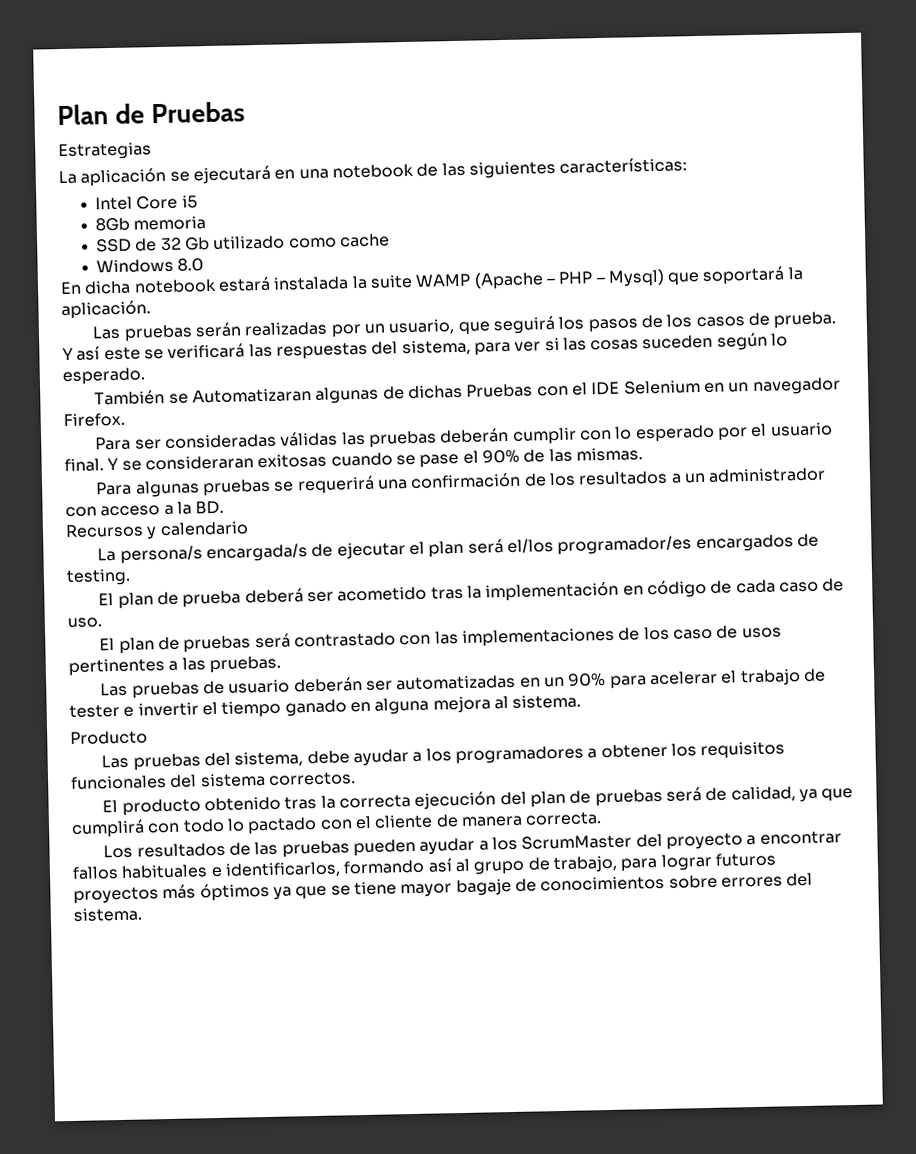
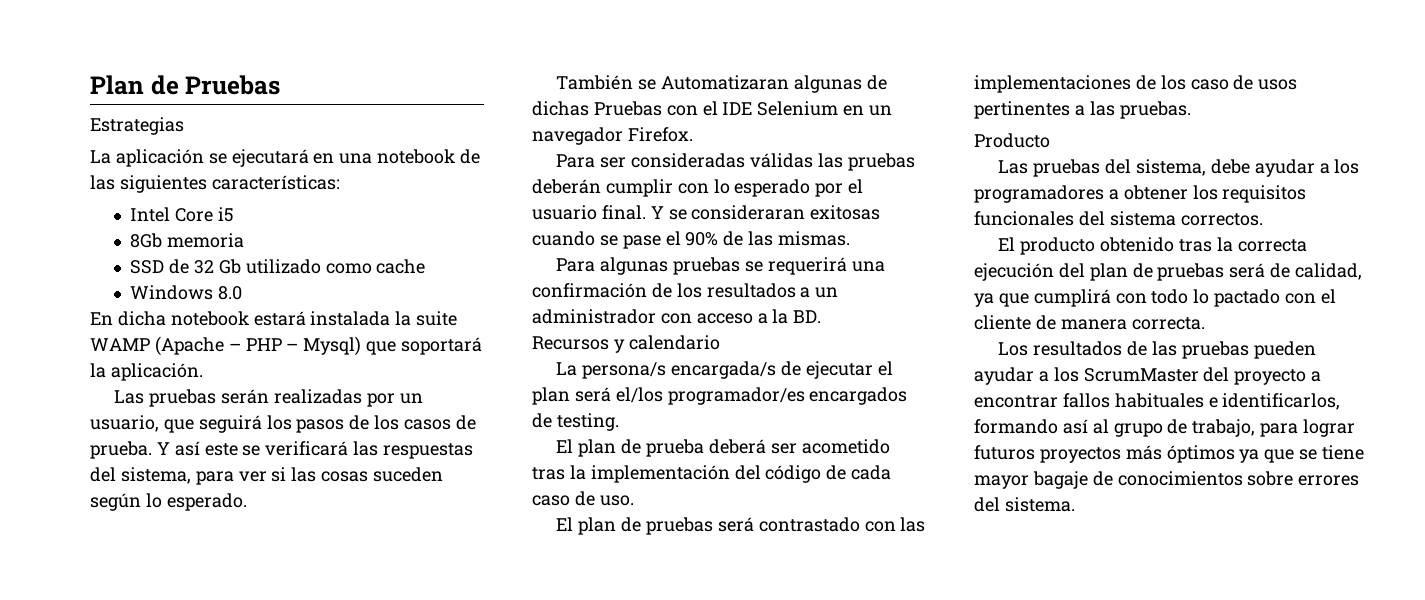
[622,585,644,596] en -> [734,465,761,480] del
[100,668,826,699] [69,694,582,718] // Las pruebas de usuario deberán ser automatizadas en un 90% para acelerar el trabajo de tester e invertir el tiempo ganado en alguna mejora al sistema. -> (1191, 110) none

